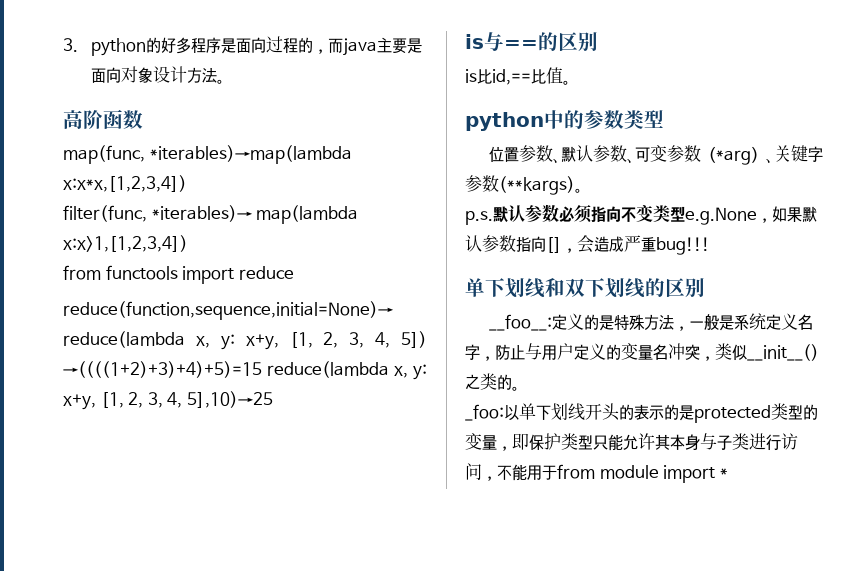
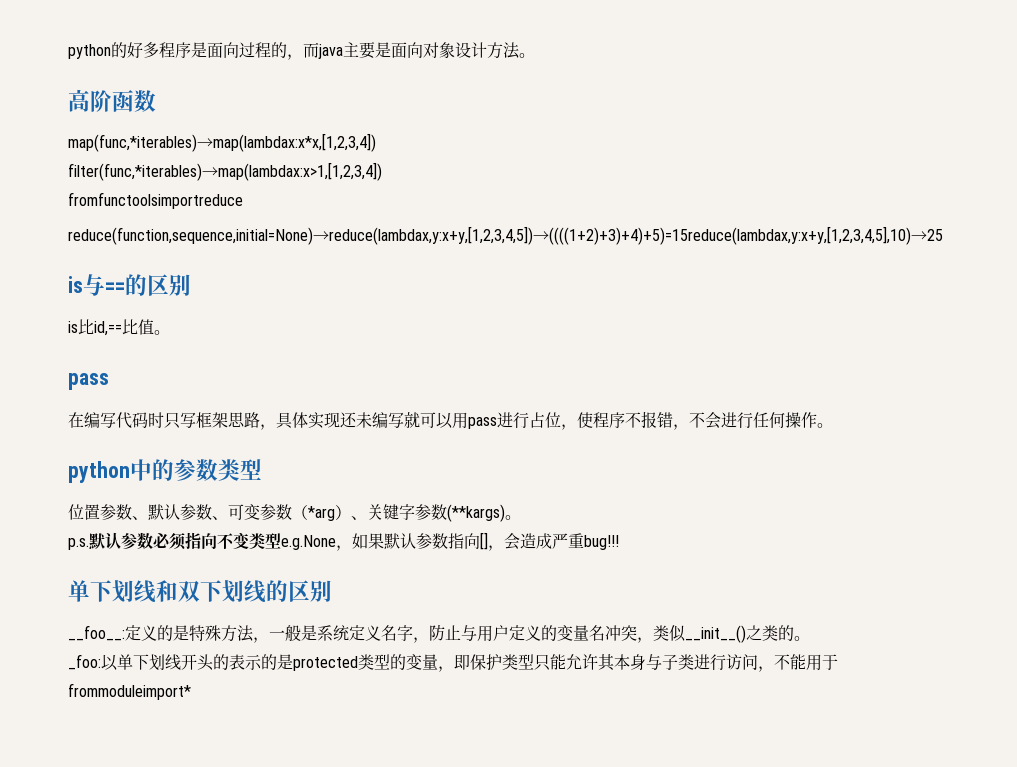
[63,38,78,52] 3. -> (68, 51) none
[63,145,352,164] [63,175,187,192] [63,205,359,224] [63,235,188,252] [63,265,294,284] [63,301,394,320] [63,331,427,350] [63,361,427,380] [63,391,273,410] map(func, *iterables)→map(lambda x:x*x,[1,2,3,4]) // filter(func, *iterables)→ map(lambda x:x>1,[1,2,3,4]) // from functools import reduce // reduce(function,sequence,initial=None)→ reduce(lambda x, y: x+y, [1, 2, 3, 4, 5]) →((((1+2)+3)+4)+5)=15 reduce(lambda x, y: x+y, [1, 2, 3, 4, 5],10)→25 -> [68,133,376,152] [68,162,382,181] [68,192,243,209] [68,226,943,245] map(func,*iterables)→map(lambdax:x*x,[1,2,3,4]) // filter(func,*iterables)→map(lambdax:x>1,[1,2,3,4]) // fromfunctoolsimportreduce // reduce(function,sequence,initial=None)→reduce(lambdax,y:x+y,[1,2,3,4,5])→((((1+2)+3)+4)+5)=15reduce(lambdax,y:x+y,[1,2,3,4,5],10)→25
(571, 82) none -> [68,373,109,390] [68,411,833,430] // pass // 在编写代码时只写框架思路，具体实现还未编写就可以用pass进行占位，使程序不报错，不会进行任何操作。
[557,464,728,483] from module import * -> [68,683,191,700] frommoduleimport*

